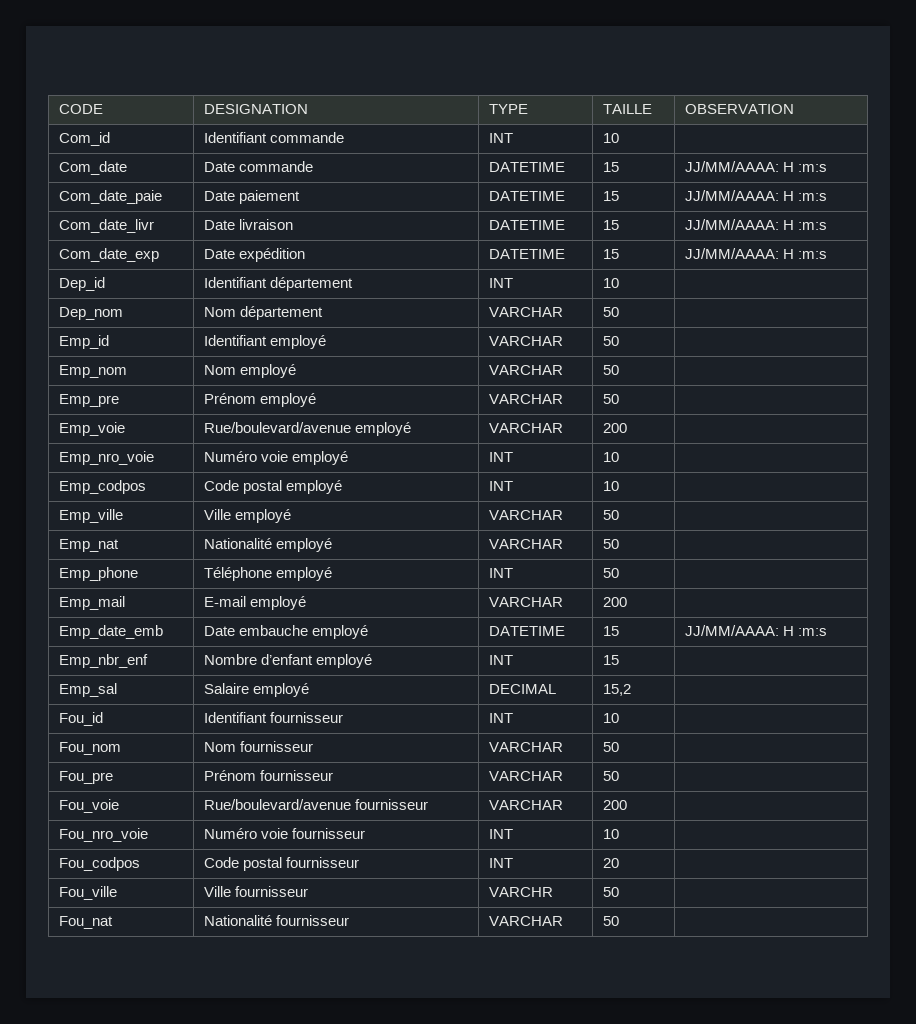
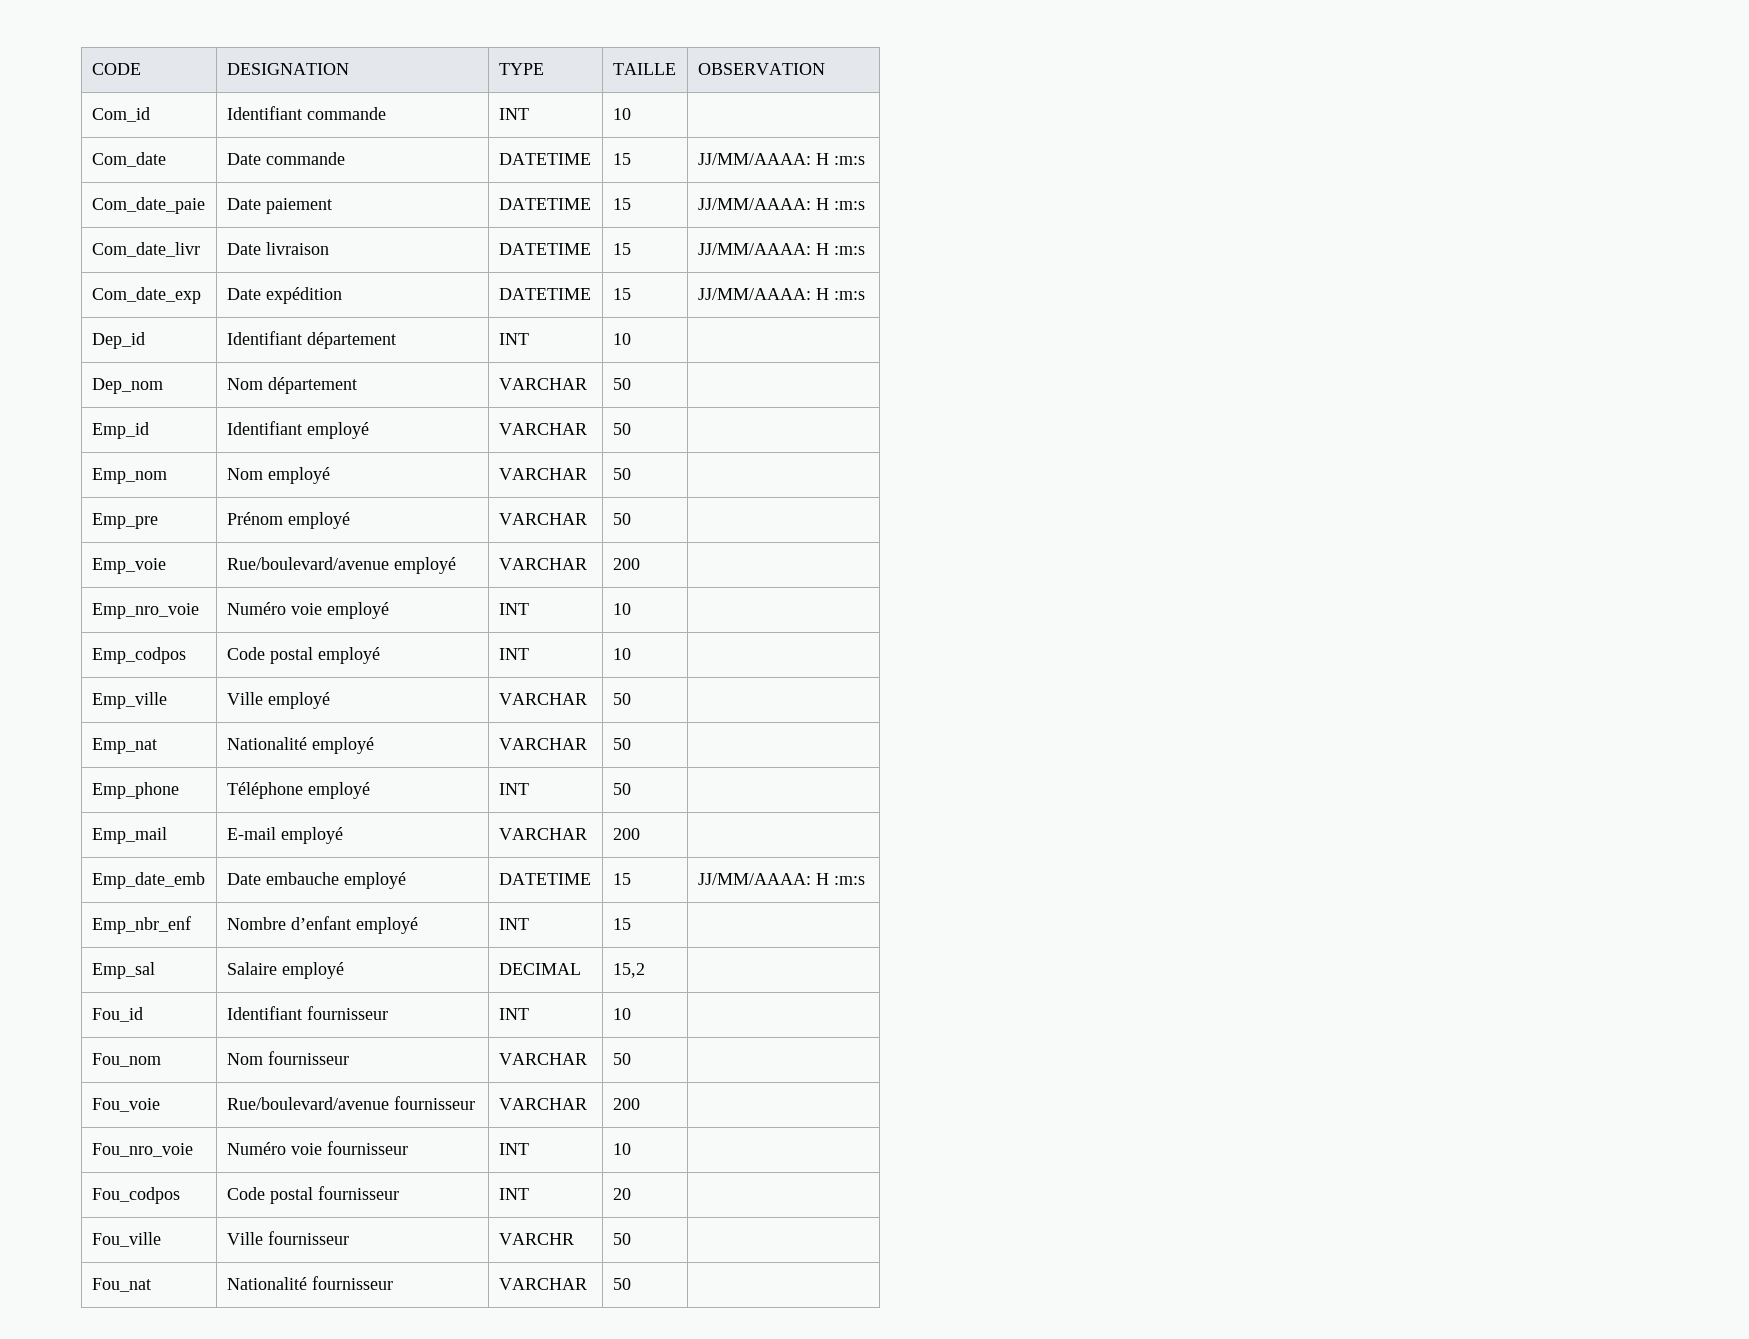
[58,771,113,784] [203,770,333,781] [488,771,563,781] [602,771,619,781] // Fou_pre | Prénom fournisseur | VARCHAR | 50 | -> (631, 1059) none

